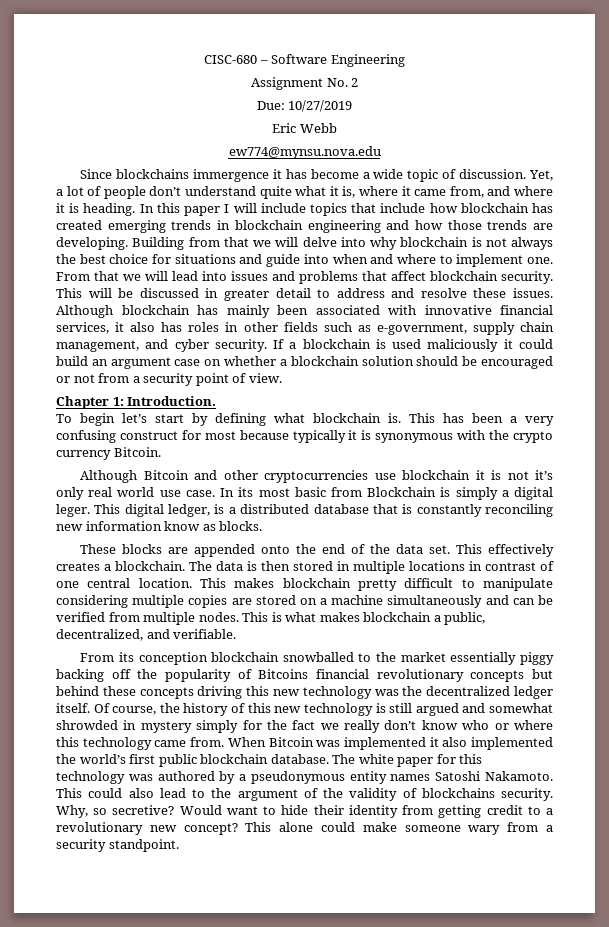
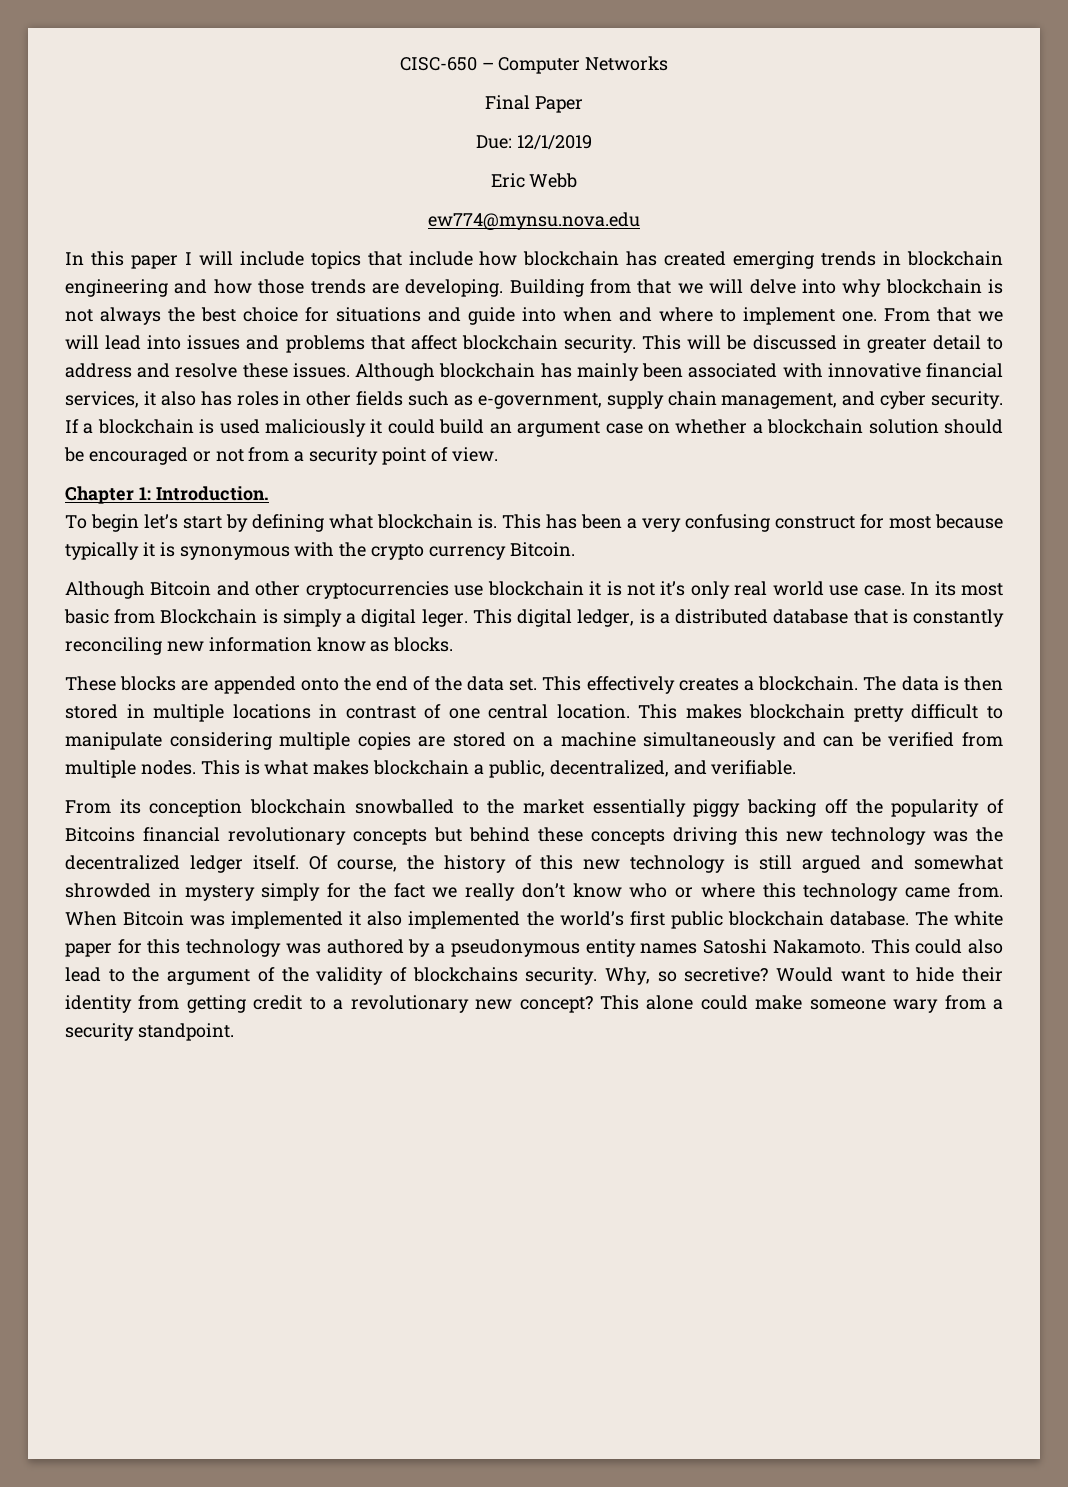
[204,54,405,67] [250,77,359,90] CISC-680 – Software Engineering // Assignment No. 2 -> [399,56,669,74] [485,95,583,113] CISC-650 – Computer Networks // Final Paper
[288,100,353,112] 10/27/2019 -> [516,135,592,150] 12/1/2019
[80,169,554,182] [56,186,554,199] [56,203,136,216] Since blockchains immergence it has become a wide topic of discussion. Yet, a lot of people don’t understand quite what it is, where it came from, and where it is heading. -> (640, 221) none

